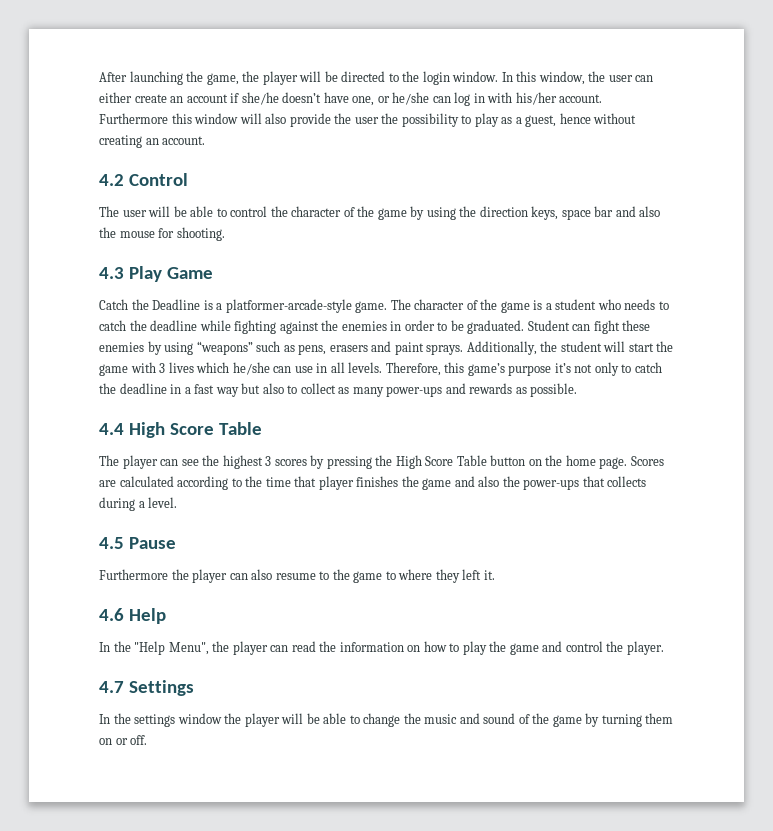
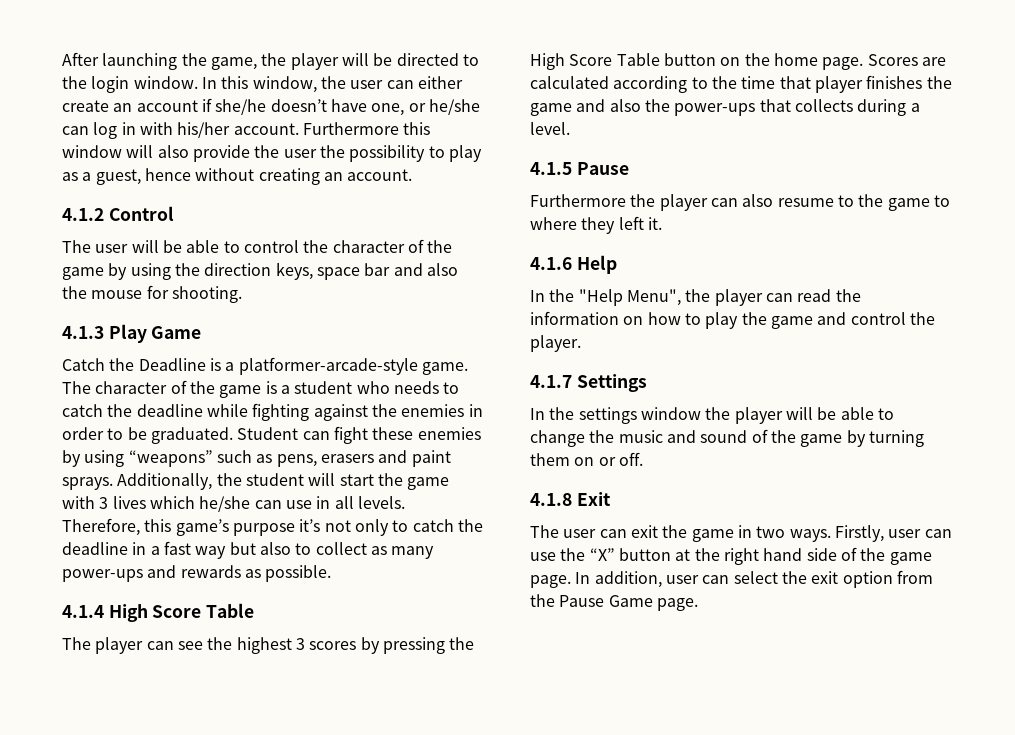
[99,174,124,186] 4.2 -> [62,208,104,221] 4.1.2
[99,267,124,279] 4.3 -> [62,326,104,339] 4.1.3
[99,423,124,435] 4.4 -> [62,605,104,618] 4.1.4
[99,537,124,549] 4.5 -> [530,162,572,175] 4.1.5
[99,608,124,621] 4.6 -> [530,257,572,270] 4.1.6
[99,681,124,693] 4.7 -> [530,375,572,388] 4.1.7
(148, 740) none -> [530,492,611,506] [530,525,952,542] [530,547,932,565] [530,570,933,588] [530,594,698,611] // 4.1.8 Exit // The user can exit the game in two ways. Firstly, user can use the “X” button at the right hand side of the game page. In addition, user can select the exit option from the Pause Game page.

